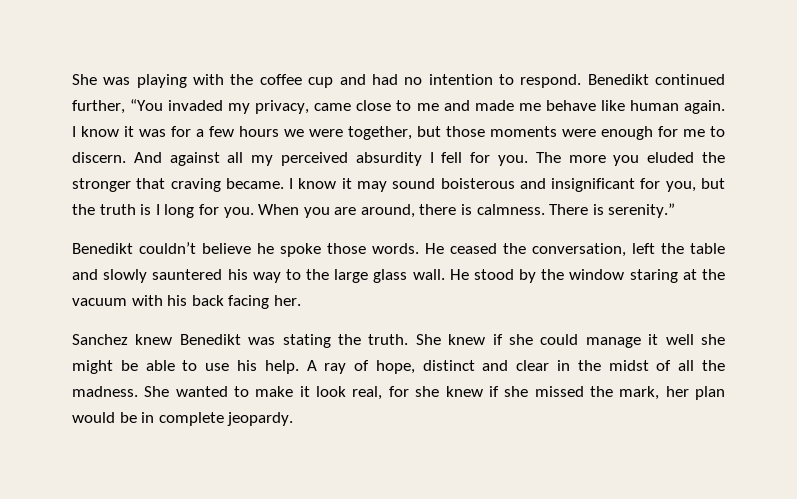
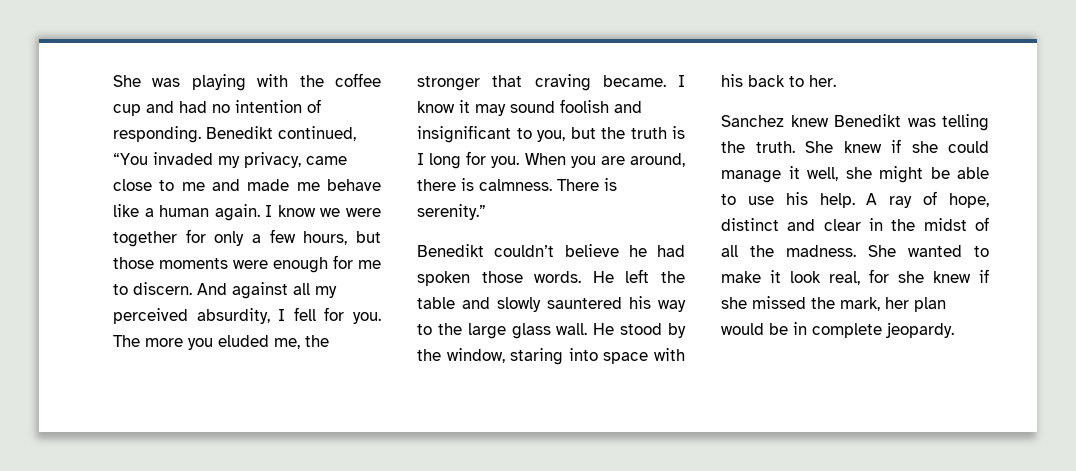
[498,74,725,88] [72,100,125,114] to respond. Benedikt continued further, -> [307,99,321,113] [113,126,356,143] of responding. Benedikt continued,
(625, 105) none -> [144,208,154,217] a
[124,126,412,140] it was for a few hours we were together, -> [320,208,382,217] [113,229,348,247] we were together for only a few hours,
[355,152,422,166] absurdity -> [196,308,270,324] absurdity,
(695, 157) none -> [274,338,300,349] me,
[440,178,515,189] boisterous -> [560,99,609,113] foolish
[640,178,661,189] for -> [516,128,532,139] to
[280,243,321,257] spoke -> [657,245,685,257] [417,271,470,286] had spoken
[450,243,626,257] ceased the conversation, -> (614, 277) none
[569,269,725,283] [72,298,127,306] window staring at the vacuum -> [446,348,649,365] window, staring into space
[228,295,270,309] facing -> [789,76,804,87] to
[282,334,331,348] stating -> [942,114,989,131] telling
[665,334,694,345] well -> [807,167,838,181] well,

